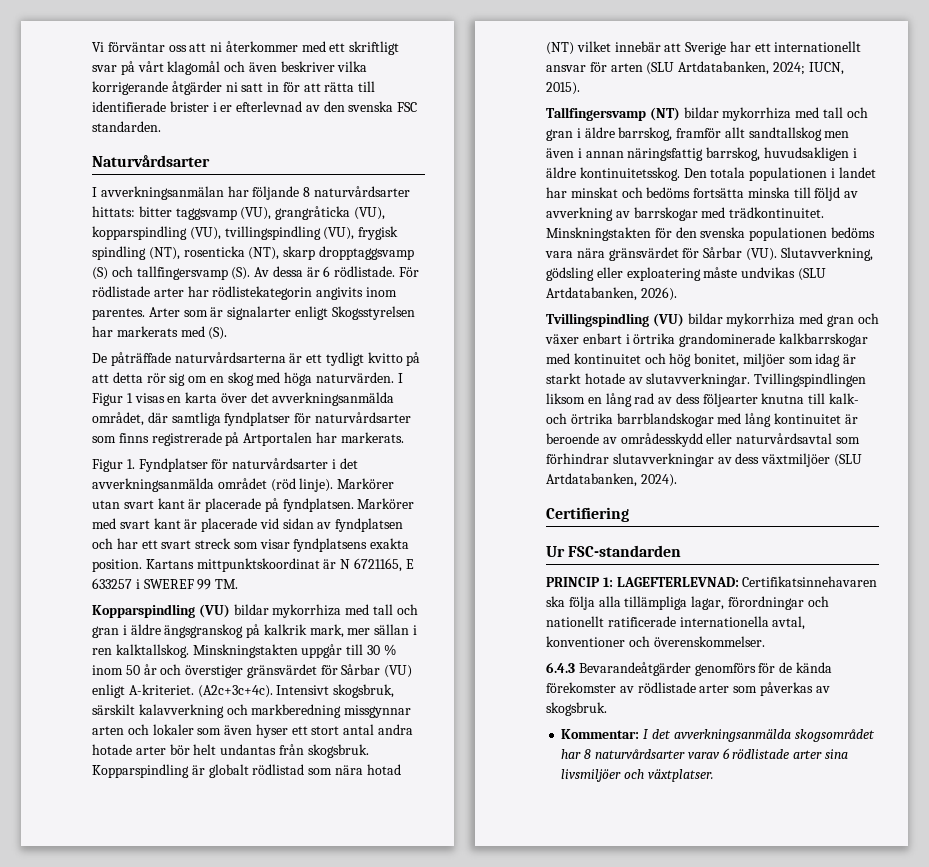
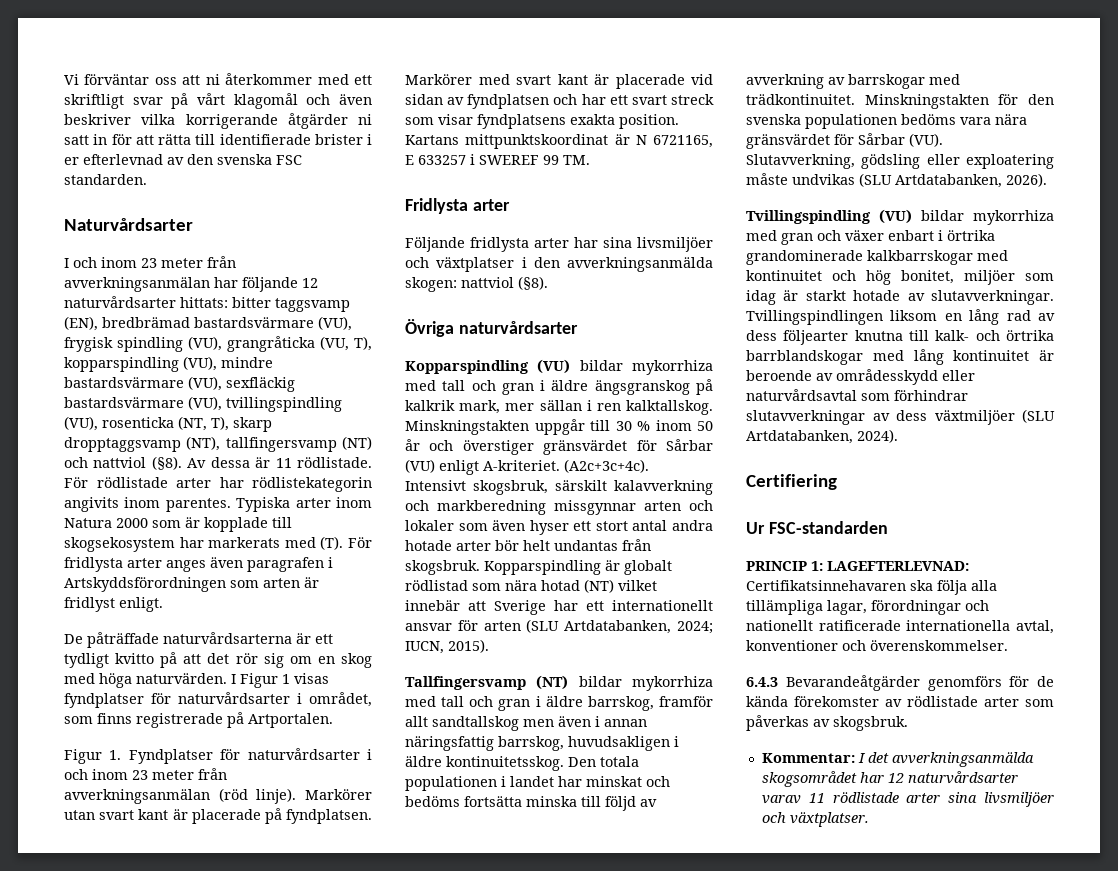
(97, 192) none -> [73,256,236,268] och inom 23 meter från
[303,187,311,197] 8 -> [302,278,318,288] 12
[240,206,385,220] [92,226,399,240] [92,246,414,260] [92,266,251,280] (VU), grangråticka (VU), kopparspindling (VU), tvillingspindling (VU), frygisk spindling (NT), rosenticka (NT), skarp dropptaggsvamp (S) och tallfingersvamp (S). -> [64,316,352,331] [64,336,372,352] [64,356,273,372] [64,376,295,392] [64,396,342,412] [64,416,272,432] [64,436,372,452] [64,456,182,470] (EN), bredbrämad bastardsvärmare (VU), frygisk spindling (VU), grangråticka (VU, T), kopparspindling (VU), mindre bastardsvärmare (VU), sexfläckig bastardsvärmare (VU), tvillingspindling (VU), rosenticka (NT, T), skarp dropptaggsvamp (NT), tallfingersvamp (NT) och nattviol (§8).
[323,266,331,277] 6 -> [275,458,292,468] 11
[148,306,415,320] [92,326,228,340] Arter som är signalarter enligt Skogsstyrelsen har markerats med (S). -> [236,497,372,512] [64,517,292,532] [64,536,372,552] [64,557,333,572] [64,577,319,592] [64,597,163,612] Typiska arter inom Natura 2000 som är kopplade till skogsekosystem har markerats med (T). För fridlysta arter anges även paragrafen i Artskyddsförordningen som arten är fridlyst enligt.
[112,372,143,383] detta -> [207,653,230,664] det
[167,392,395,406] [92,412,221,426] en karta över det avverkningsanmälda området, där samtliga -> (329, 678) none
(411, 417) none -> [297,692,372,707] i området,
[243,432,404,446] Artportalen har markerats. -> [248,713,333,728] Artportalen.
[339,458,358,469] [92,478,267,492] det avverkningsanmälda området -> [64,768,227,780] [64,789,210,804] och inom 23 meter från avverkningsanmälan
(239, 584) none -> [405,198,510,214] [405,237,713,252] [405,257,713,272] [405,276,548,292] [405,319,578,337] // Fridlysta arter // Följande fridlysta arter har sina livsmiljöer och växtplatser i den avverkningsanmälda skogen: nattviol (§8). // Övriga naturvårdsarter
[584,749,592,759] 8 -> [887,773,904,783] 12
[722,748,730,759] 6 -> [808,793,825,803] 11

